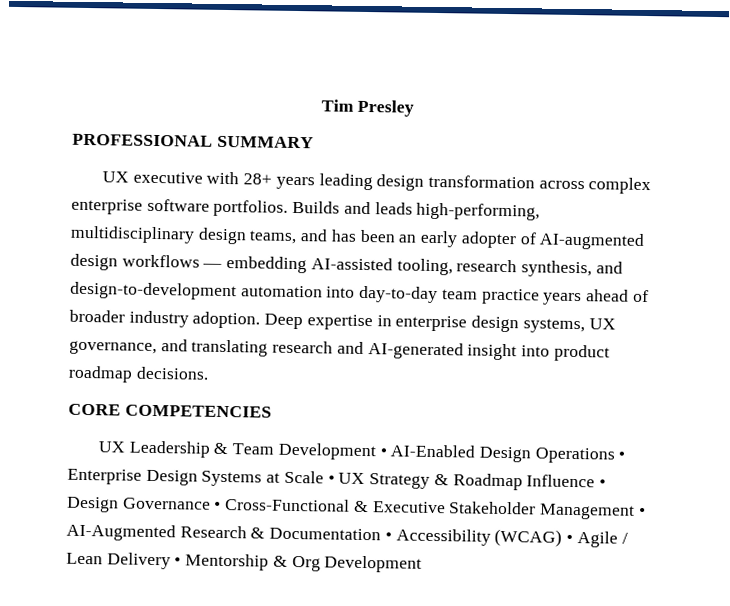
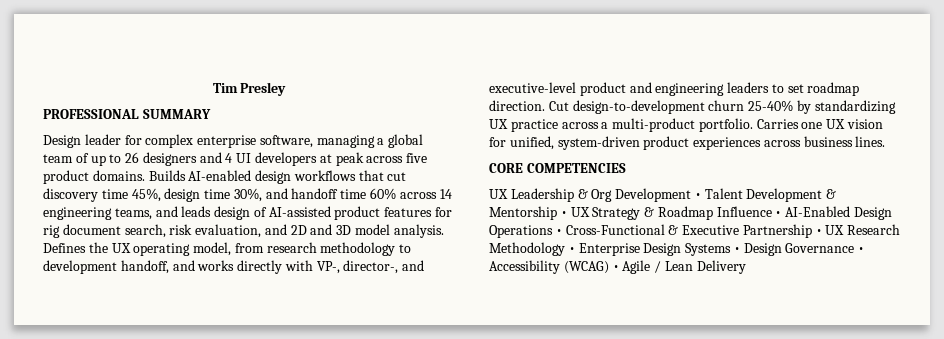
[101,171,652,195] [71,198,541,221] [70,225,646,250] [70,253,623,278] [70,281,649,306] [69,309,616,334] [69,339,610,362] [68,365,209,383] UX executive with 28+ years leading design transformation across complex enterprise software portfolios. Builds and leads high-performing, multidisciplinary design teams, and has been an early adopter of AI-augmented design workflows — embedding AI-assisted tooling, research synthesis, and design-to-development automation into day-to-day team practice years ahead of broader industry adoption. Deep expertise in enterprise design systems, UX governance, and translating research and AI-generated insight into product roadmap decisions. -> [43,134,424,148] [43,152,428,166] [43,170,407,184] [43,188,452,202] [43,206,453,220] [43,224,444,238] [43,242,412,256] [43,260,425,274] [489,82,860,96] [489,100,896,114] [489,118,884,132] [489,136,886,150] Design leader for complex enterprise software, managing a global team of up to 26 designers and 4 UI developers at peak across five product domains. Builds AI-enabled design workflows that cut discovery time 45%, design time 30%, and handoff time 60% across 14 engineering teams, and leads design of AI-assisted product features for rig document search, risk evaluation, and 2D and 3D model analysis. Defines the UX operating model, from research methodology to development handoff, and works directly with VP-, director-, and executive-level product and engineering leaders to set roadmap direction. Cut design-to-development churn 25-40% by standardizing UX practice across a multi-product portfolio. Carries one UX vision for unified, system-driven product experiences across business lines.
[232,443,275,455] Team -> [591,189,613,202] Org
[390,444,626,464] [67,468,324,487] AI-Enabled Design Operations • Enterprise Design Systems at Scale -> [704,188,837,202] [489,206,557,220] Talent Development & Mentorship
[66,496,211,513] Design Governance -> [785,206,893,220] [489,225,553,238] AI-Enabled Design Operations
[449,501,646,520] [66,523,382,542] Stakeholder Management • AI-Augmented Research & Documentation -> [742,224,901,238] [489,242,855,256] Partnership • UX Research Methodology • Enterprise Design Systems • Design Governance
[174,553,423,573] • Mentorship & Org Development -> (746, 267) none

